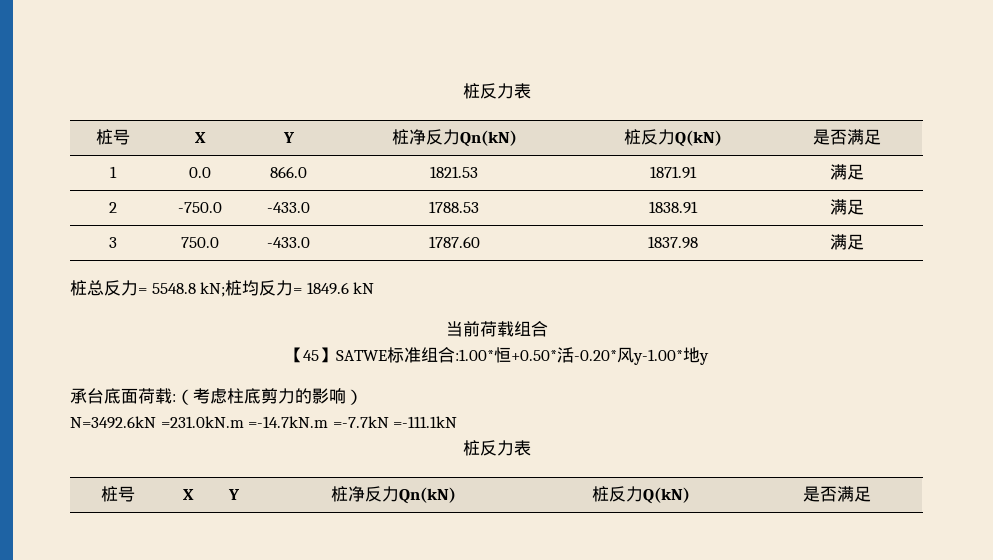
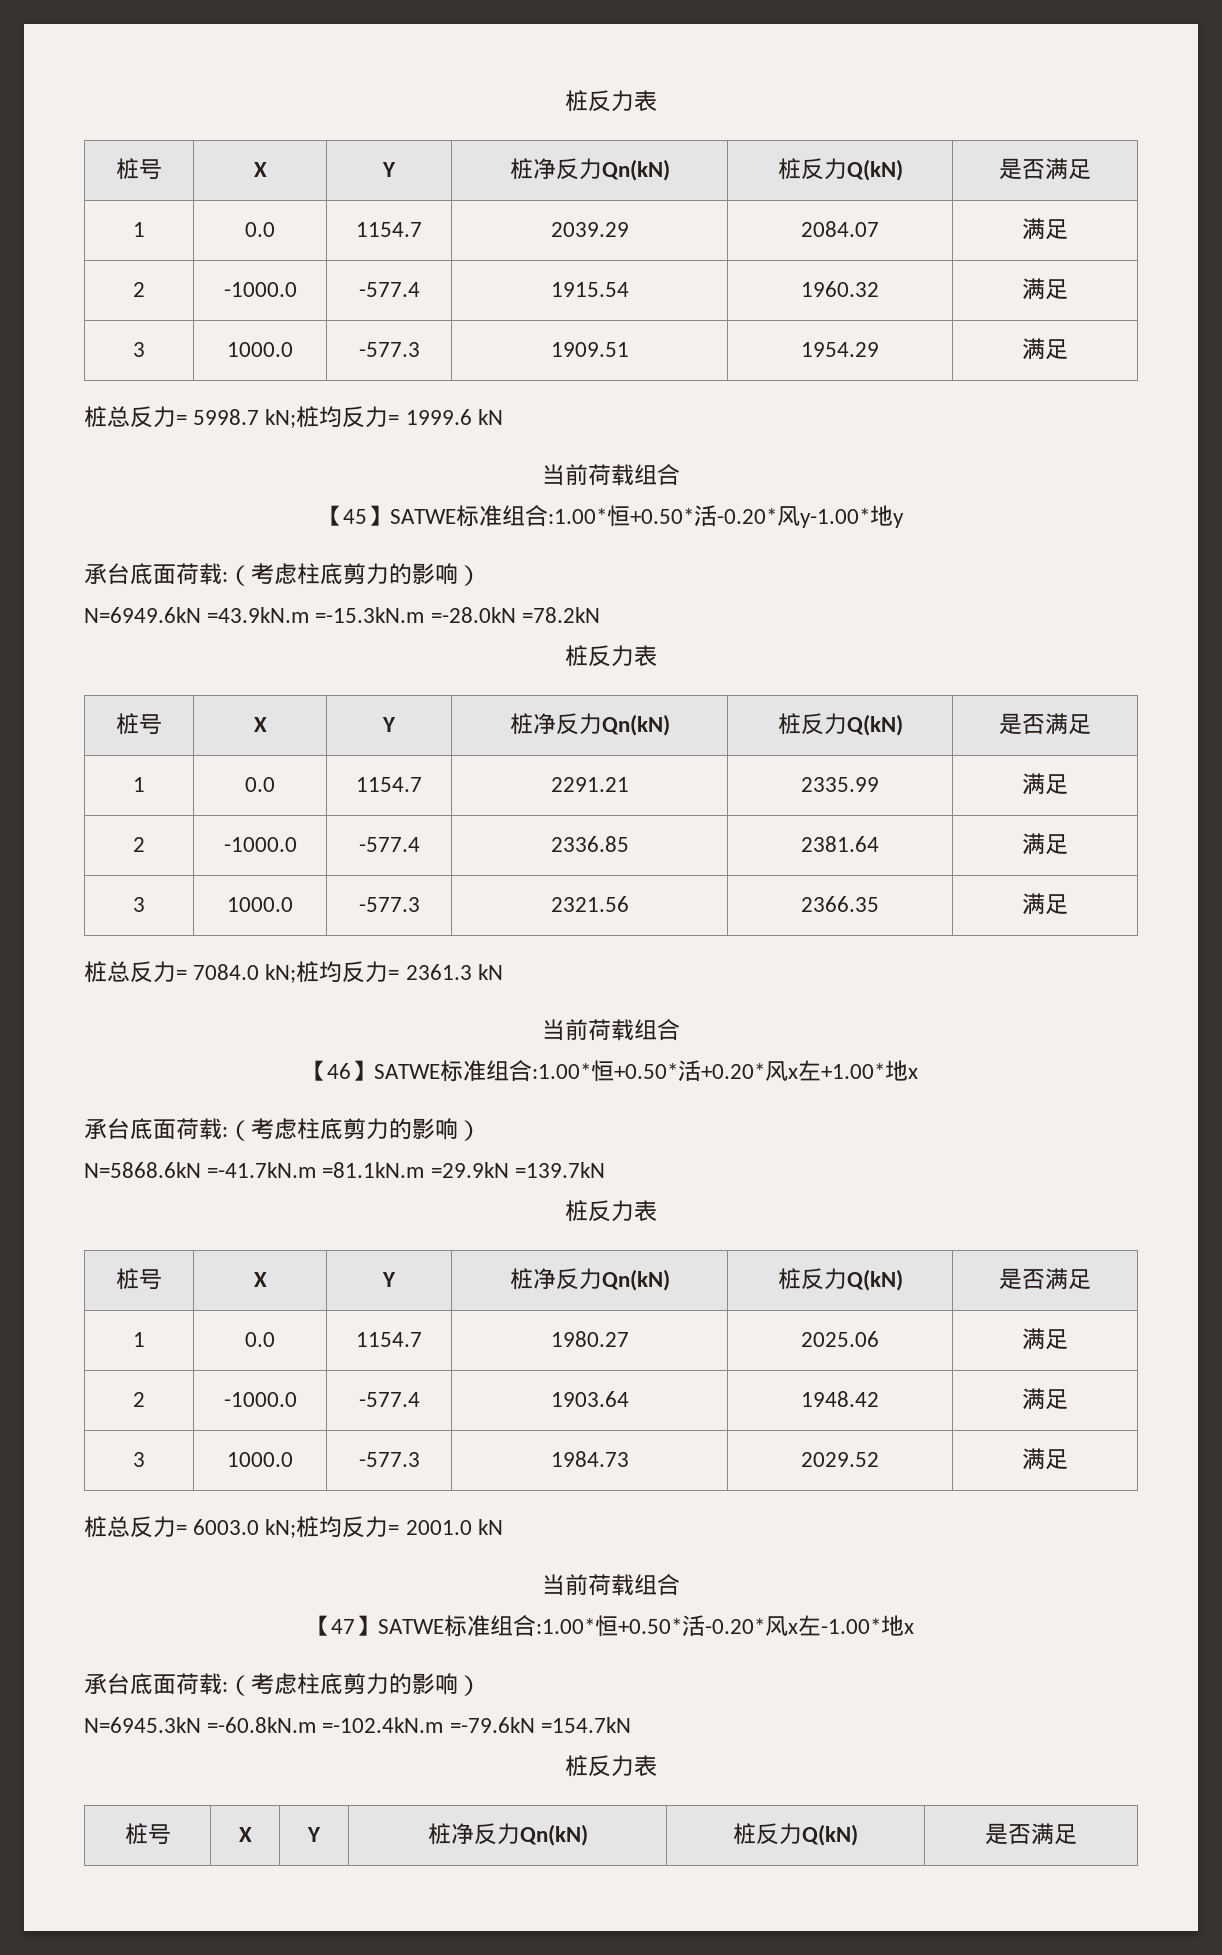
[270,166,307,178] [430,166,478,178] [650,166,697,179] [829,164,864,180] [108,202,117,213] [177,202,222,213] [267,202,310,213] [429,201,479,213] [649,201,698,214] [829,199,864,215] [108,237,117,248] [180,237,219,248] [267,237,310,248] [428,236,480,248] [648,236,698,249] [829,234,864,250] [70,280,349,297] 866.0 | 1821.53 | 1871.91 | 满足 // 2 | -750.0 | -433.0 | 1788.53 | 1838.91 | 满足 // 3 | 750.0 | -433.0 | 1787.60 | 1837.98 | 满足 // 桩总反力= 5548.8 kN;桩均反力= 1849.6 -> [356,222,422,237] [550,222,629,237] [801,221,879,237] [1022,218,1068,240] [133,282,145,297] [223,282,297,297] [358,282,420,297] [550,282,629,297] [801,281,879,297] [1022,278,1068,300] [133,342,145,357] [227,342,293,357] [358,342,420,357] [550,342,629,357] [801,342,879,357] [1022,338,1068,360] [84,406,472,428] 1154.7 | 2039.29 | 2084.07 | 满足 // 2 | -1000.0 | -577.4 | 1915.54 | 1960.32 | 满足 // 3 | 1000.0 | -577.3 | 1909.51 | 1954.29 | 满足 // 桩总反力= 5998.7 kN;桩均反力= 1999.6
[70,416,458,429] N=3492.6kN =231.0kN.m =-14.7kN.m =-7.7kN =-111.1kN -> [84,607,600,623] N=6949.6kN =43.9kN.m =-15.3kN.m =-28.0kN =78.2kN
(871, 494) none -> [133,777,145,792] [245,777,275,792] [356,777,422,792] [550,777,629,792] [801,777,879,792] [1022,773,1068,795] [133,837,145,852] [223,837,297,852] [358,837,420,852] [550,836,629,852] [801,836,879,852] [1022,833,1068,855] [133,897,145,912] [227,897,293,912] [358,897,420,912] [550,896,629,912] [801,896,879,912] [1022,893,1068,915] [84,961,503,983] [542,1019,680,1041] [304,1060,918,1082] [84,1118,481,1141] [84,1162,605,1178] [565,1200,657,1222] [116,1268,162,1290] [253,1272,267,1287] [382,1272,396,1287] [509,1268,670,1291] [777,1268,903,1291] [999,1268,1091,1290] [133,1332,145,1347] [245,1332,275,1347] [356,1332,422,1347] [550,1331,629,1347] [801,1331,879,1347] [1022,1328,1068,1350] [133,1392,145,1407] [223,1392,297,1407] [358,1392,420,1407] [550,1391,629,1407] [801,1391,879,1407] [1022,1388,1068,1410] [133,1452,145,1467] [227,1452,293,1467] [358,1452,420,1467] [550,1451,629,1467] [801,1452,879,1467] [1022,1448,1068,1470] [84,1516,503,1538] [542,1574,680,1596] [308,1615,914,1637] [84,1673,481,1696] [84,1717,631,1733] [565,1755,657,1777] [124,1823,171,1845] [238,1827,252,1842] [307,1827,321,1842] [427,1823,588,1846] [733,1823,858,1846] [985,1823,1077,1845] // 1 | 0.0 | 1154.7 | 2291.21 | 2335.99 | 满足 // 2 | -1000.0 | -577.4 | 2336.85 | 2381.64 | 满足 // 3 | 1000.0 | -577.3 | 2321.56 | 2366.35 | 满足 // 桩总反力= 7084.0 kN;桩均反力= 2361.3 kN // 当前荷载组合 // 【46】SATWE标准组合:1.00*恒+0.50*活+0.20*风x左+1.00*地x // 承台底面荷载:（考虑柱底剪力的影响） // N=5868.6kN =-41.7kN.m =81.1kN.m =29.9kN =139.7kN // 桩反力表 // 桩号 | X | Y | 桩净反力Qn(kN) | 桩反力Q(kN) | 是否满足 // 1 | 0.0 | 1154.7 | 1980.27 | 2025.06 | 满足 // 2 | -1000.0 | -577.4 | 1903.64 | 1948.42 | 满足 // 3 | 1000.0 | -577.3 | 1984.73 | 2029.52 | 满足 // 桩总反力= 6003.0 kN;桩均反力= 2001.0 kN // 当前荷载组合 // 【47】SATWE标准组合:1.00*恒+0.50*活-0.20*风x左-1.00*地x // 承台底面荷载:（考虑柱底剪力的影响） // N=6945.3kN =-60.8kN.m =-102.4kN.m =-79.6kN =154.7kN // 桩反力表 // 桩号 | X | Y | 桩净反力Qn(kN) | 桩反力Q(kN) | 是否满足

